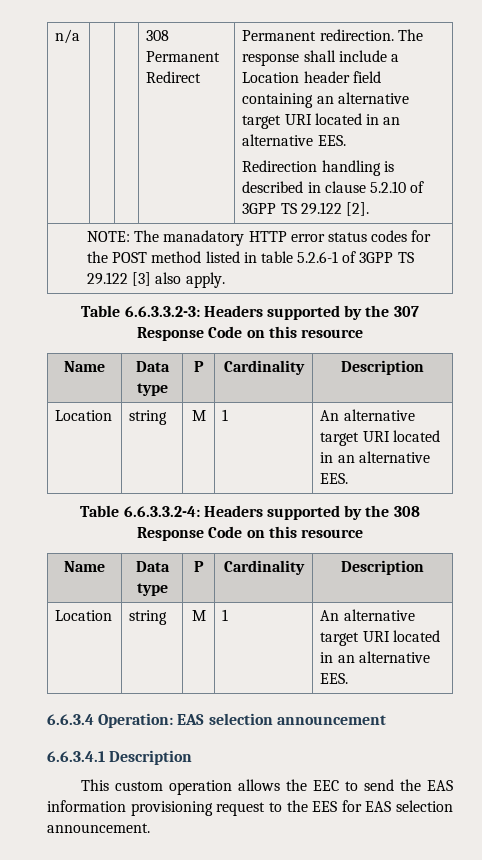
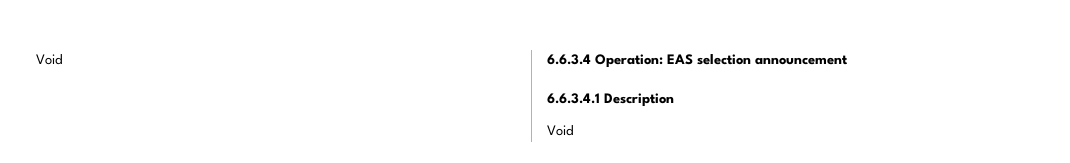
[55,29,81,44] [146,30,170,41] [146,51,221,62] [146,71,202,83] [242,29,423,41] [242,50,399,66] [242,71,381,83] [242,92,409,108] [242,113,401,129] [242,134,346,146] [242,160,394,176] [242,181,425,193] [242,202,369,216] [86,230,432,246] [86,251,414,263] [86,272,225,288] [81,305,419,320] [137,326,363,341] [64,361,105,372] [135,361,170,372] [136,383,168,396] [194,361,204,372] [223,360,305,375] [341,360,424,375] [55,410,113,421] [129,410,168,425] [191,410,206,421] [222,409,229,421] [320,409,415,421] [320,430,440,446] [320,451,430,463] [320,473,349,484] [80,505,420,520] [137,526,363,541] [64,561,105,572] [135,561,170,572] [136,583,168,596] [194,561,204,572] [223,560,305,575] [341,560,424,575] [55,610,113,621] [129,610,168,625] [191,610,206,621] [222,609,229,621] [320,609,415,621] [320,630,440,646] [320,651,430,663] [320,673,349,684] n/a | | | 308 Permanent Redirect | Permanent redirection. The response shall include a Location header field containing an alternative target URI located in an alternative EES. // Redirection handling is described in clause 5.2.10 of 3GPP TS 29.122 [2]. // NOTE: The manadatory HTTP error status codes for the POST method listed in table 5.2.6-1 of 3GPP TS 29.122 [3] also apply. // Table 6.6.3.3.2-3: Headers supported by the 307 Response Code on this resource // Name | Data type | P | Cardinality | Description // Location | string | M | 1 | An alternative target URI located in an alternative EES. // Table 6.6.3.3.2-4: Headers supported by the 308 Response Code on this resource // Name | Data type | P | Cardinality | Description // Location | string | M | 1 | An alternative target URI located in an alternative EES. -> [36,54,63,65] Void
[80,779,453,795] [47,800,453,816] [47,823,150,833] This custom operation allows the EEC to send the EAS information provisioning request to the EES for EAS selection announcement. -> [547,125,574,136] Void

